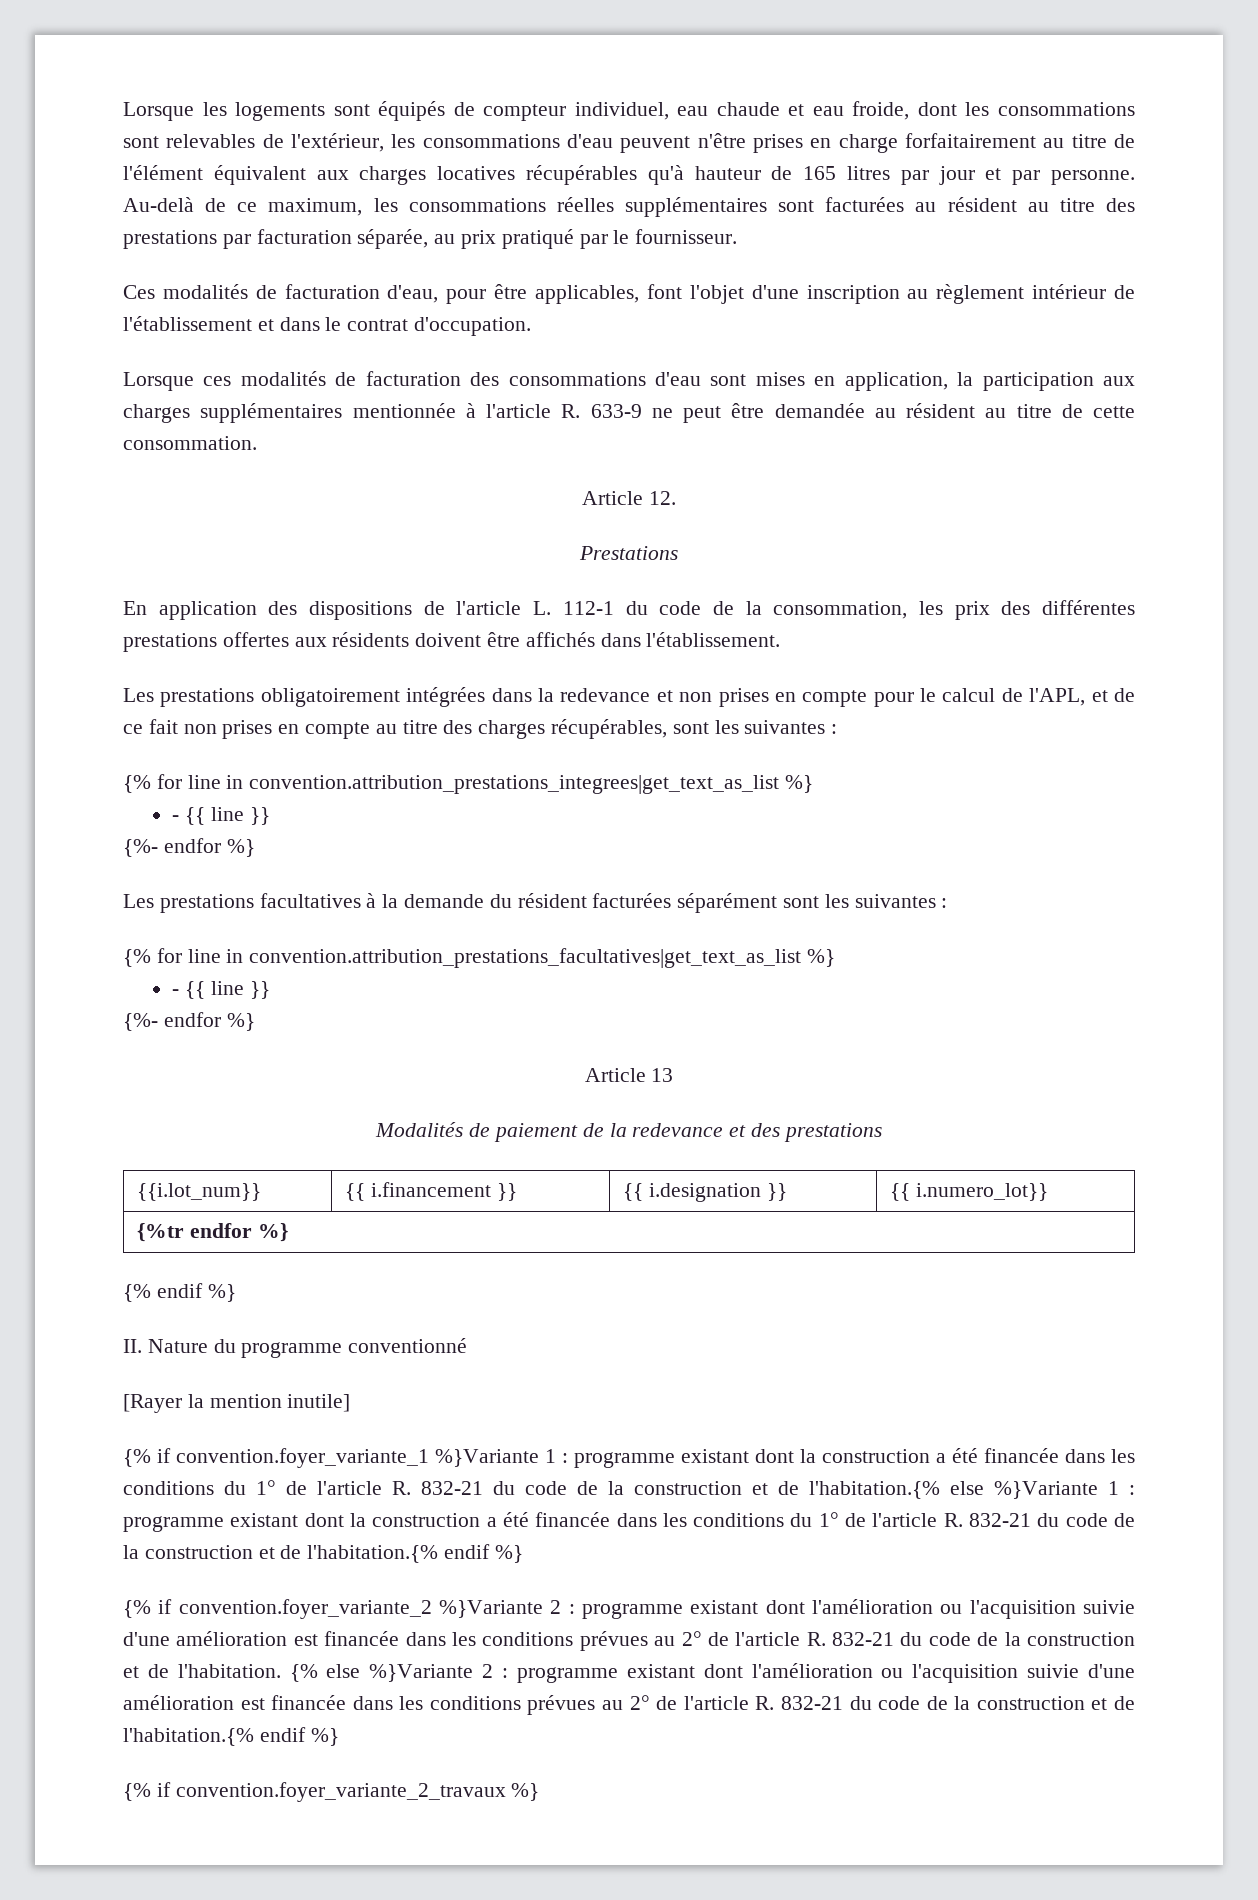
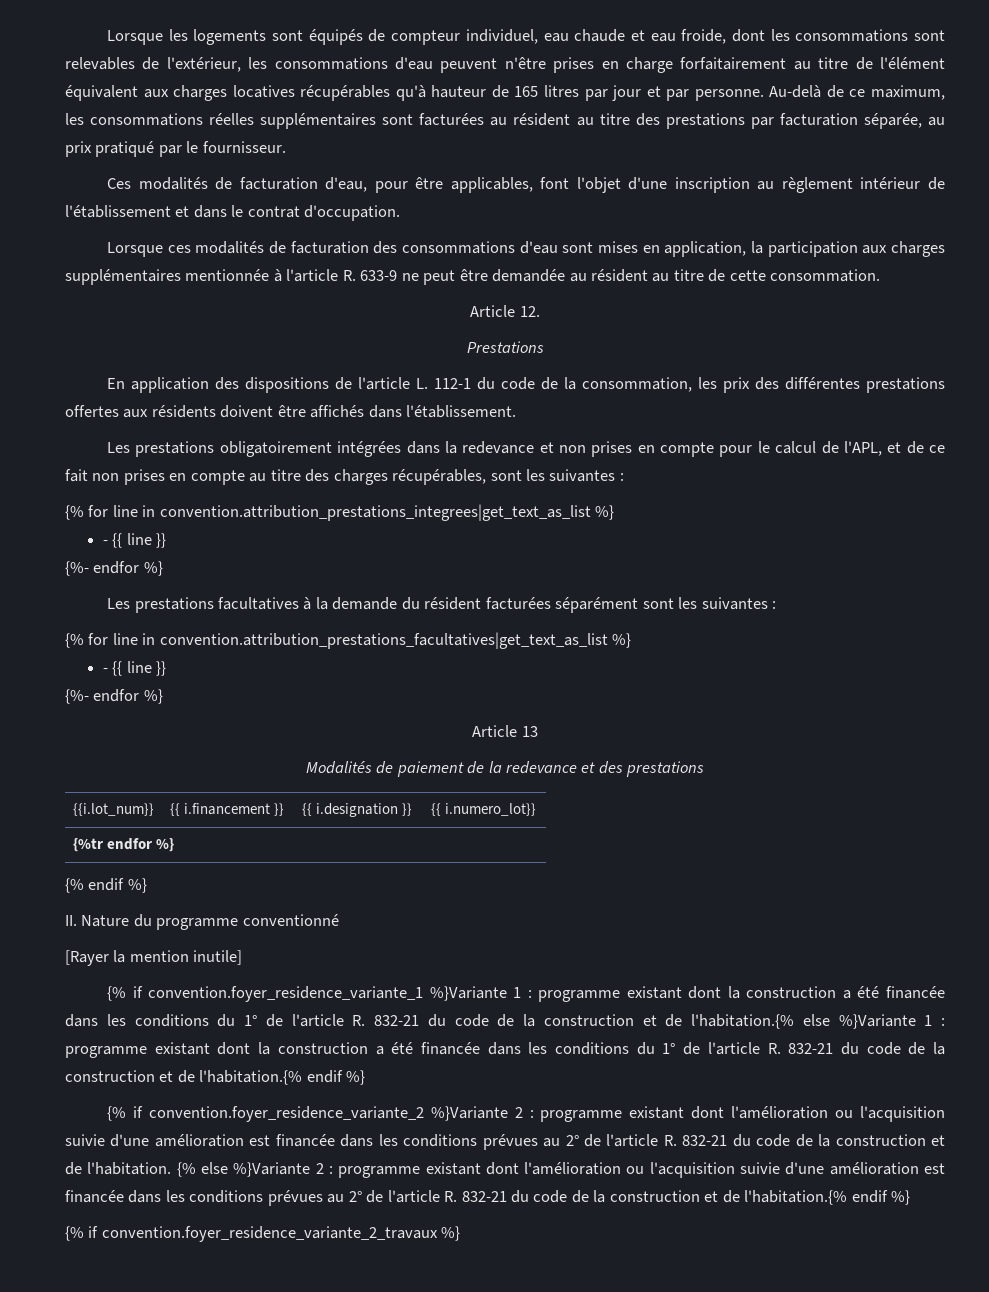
[176,1448,429,1468] convention.foyer_variante_1 -> [148,986,424,1002] convention.foyer_residence_variante_1
[178,1599,432,1619] convention.foyer_variante_2 -> [148,1106,424,1122] convention.foyer_residence_variante_2
[175,1782,506,1802] convention.foyer_variante_2_travaux -> [101,1226,438,1242] convention.foyer_residence_variante_2_travaux

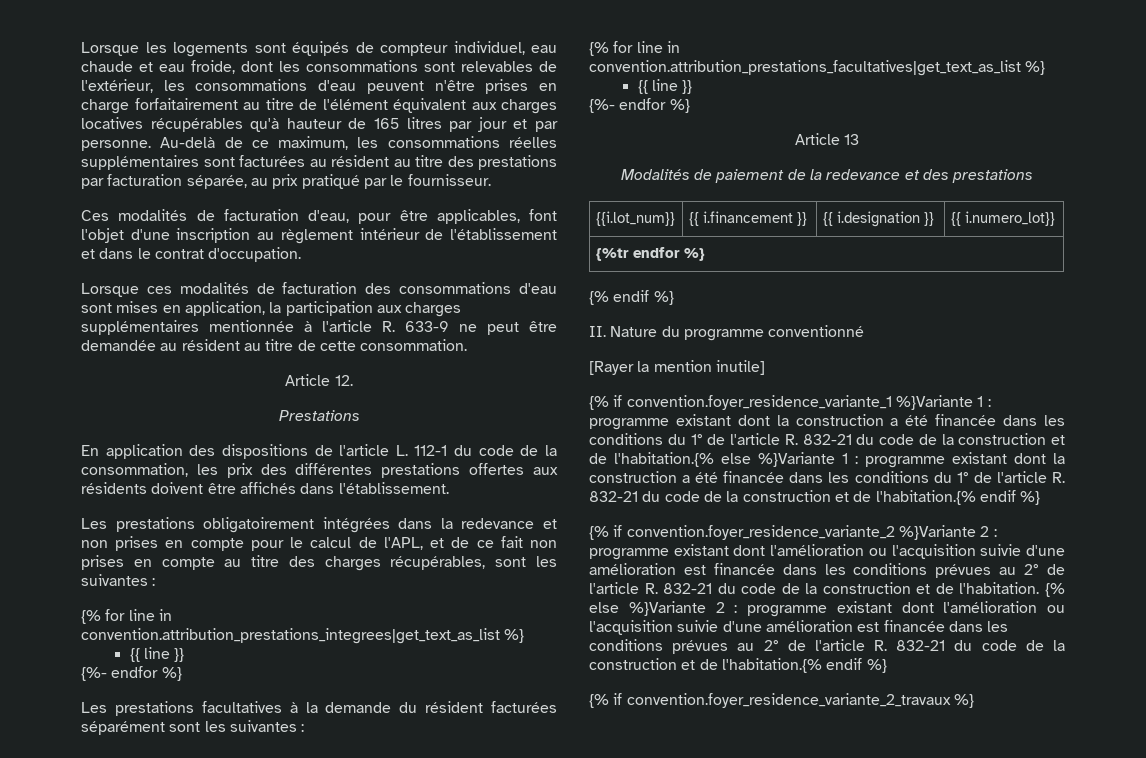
[102,540,108,545] - -> (525, 636) none
[102,668,108,673] - -> (1046, 68) none

